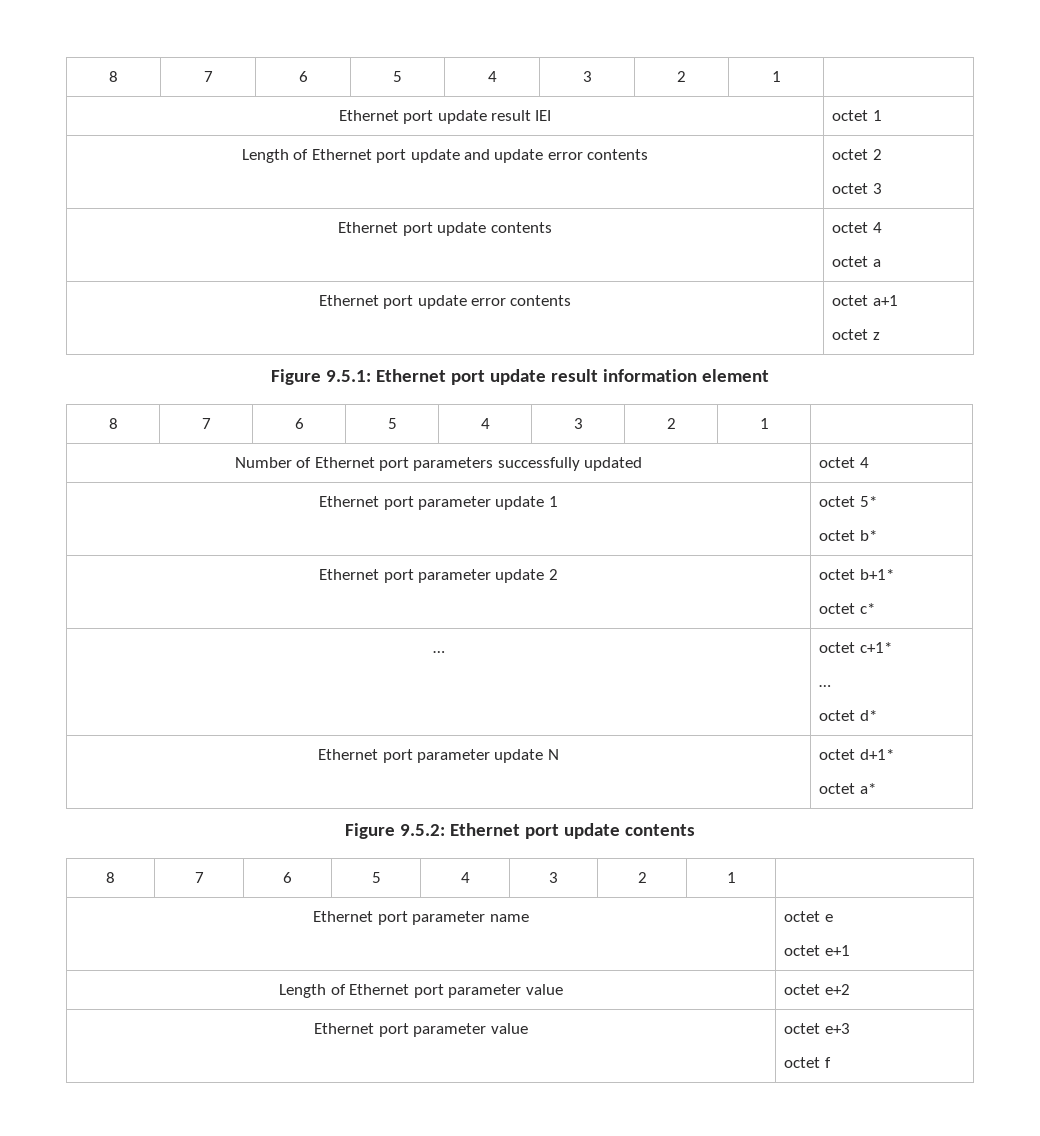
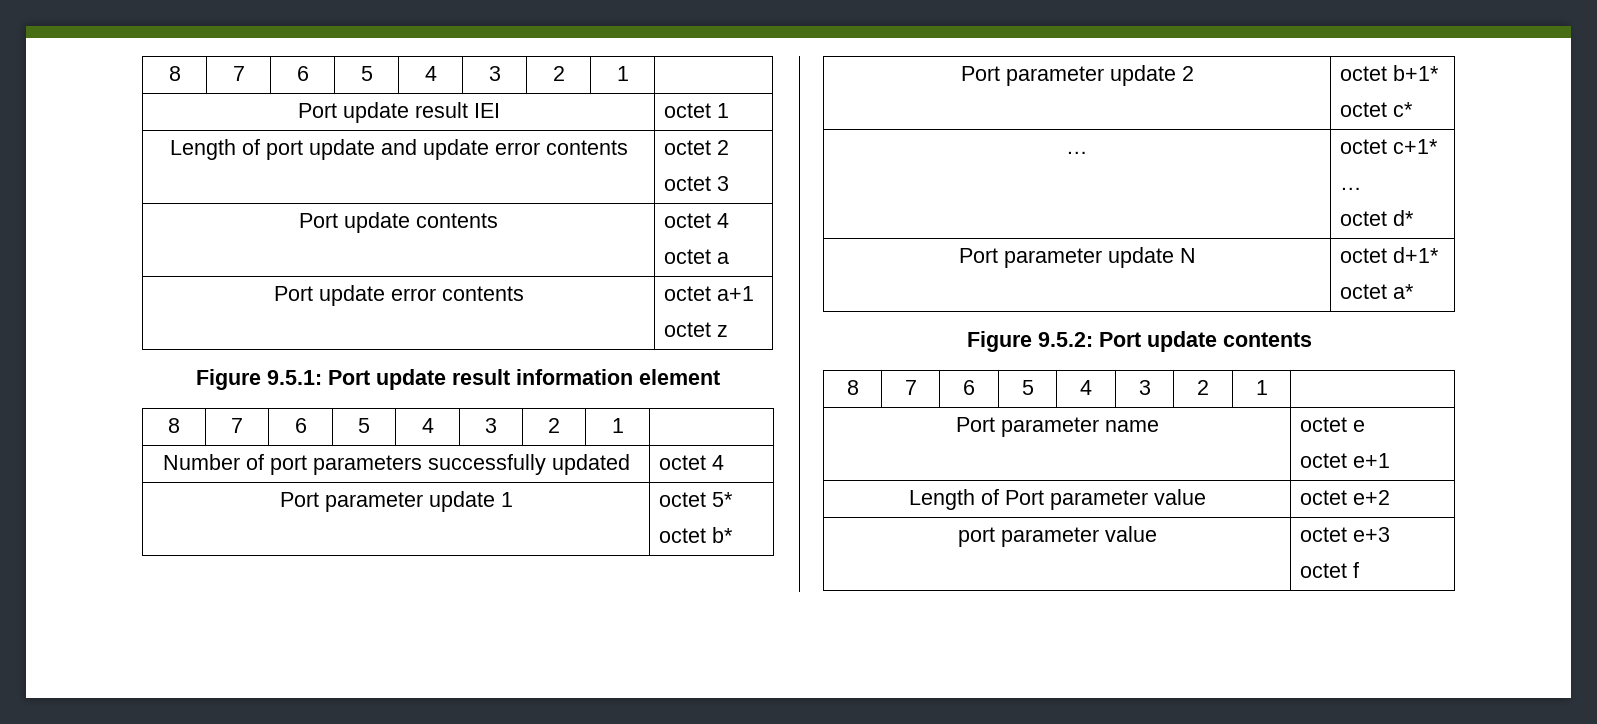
[109,71,118,82] [203,71,213,82] [298,71,308,82] [393,71,402,82] [487,71,497,82] [582,71,592,82] [677,71,686,82] [771,71,781,82] [338,110,434,124] 8 | 7 | 6 | 5 | 4 | 3 | 2 | 1 | // Ethernet port -> [168,66,181,81] [232,66,245,81] [296,66,309,81] [360,66,373,81] [424,66,437,81] [488,66,501,81] [552,66,565,81] [616,66,629,81] [297,103,337,118] 8 | 7 | 6 | 5 | 4 | 3 | 2 | 1 | // Port
[311,149,372,160] Ethernet -> (260, 147) none
[338,222,433,236] Ethernet port -> [299,213,338,228] Port
[318,295,414,309] Ethernet port -> [273,286,313,301] Port
[376,369,486,385] Ethernet port -> [328,370,370,385] Port
[314,457,375,468] Ethernet -> (264, 462) none
[319,496,414,510] Ethernet port -> [279,492,319,507] Port
[319,569,414,583] Ethernet port -> [960,66,1000,81] Port
[318,749,413,763] Ethernet port -> [958,248,998,263] Port
[450,823,559,839] Ethernet port -> [1098,332,1141,347] Port
[313,911,408,925] Ethernet port -> [955,417,995,432] Port
[349,984,444,998] Ethernet port -> [1004,490,1044,505] Port
[314,1023,375,1034] Ethernet -> (1391, 497) none

